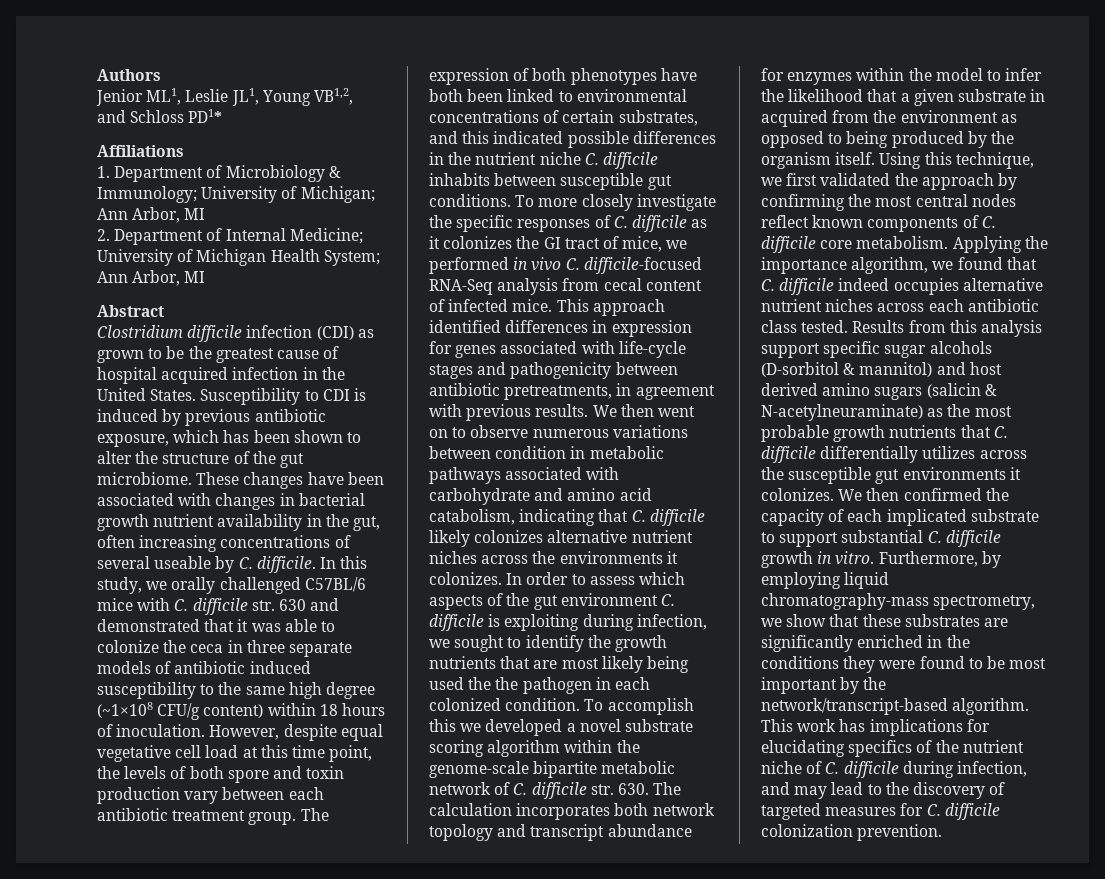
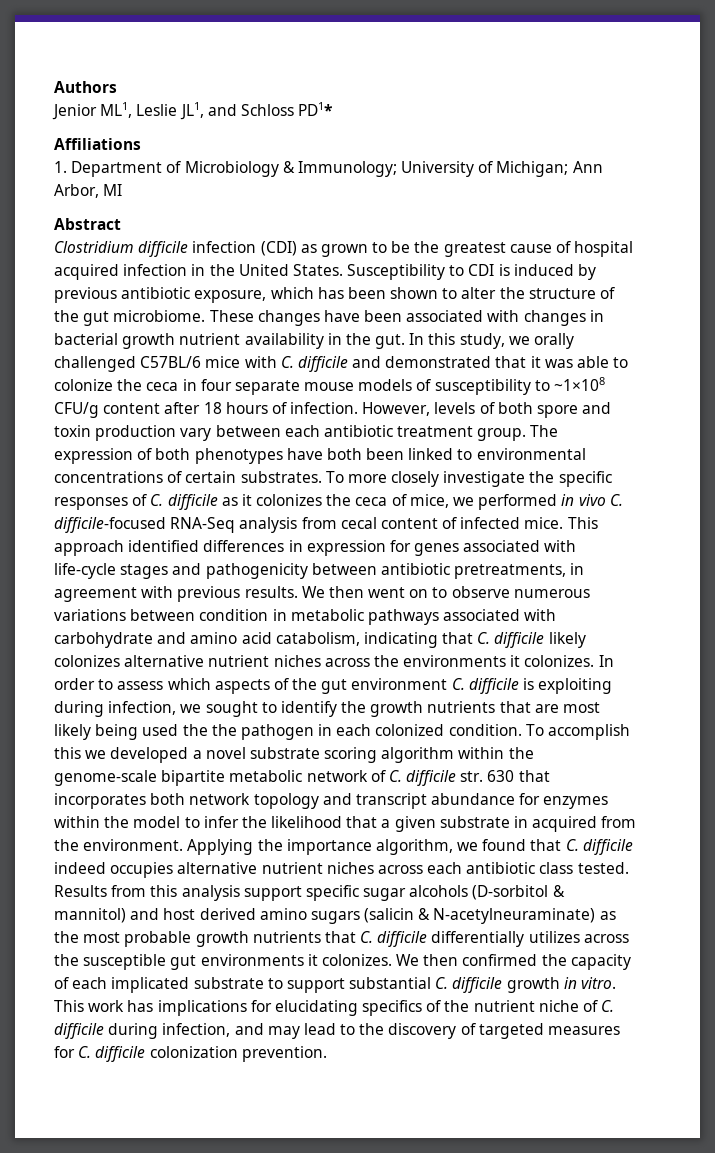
[261,88,353,106] Young VB1,2, -> (204, 111) none
[97,228,363,245] [97,249,380,266] [97,270,206,286] // 2. Department of Internal Medicine; University of Michigan Health System; Ann Arbor, MI -> (123, 190) none
[352,516,380,531] [97,535,351,552] [97,556,316,573] gut, often increasing concentrations of several useable by C. difficile. -> [375,334,406,349] gut.
[251,599,306,611] str. 630 -> (348, 364) none
[246,640,352,657] [97,661,311,674] [97,682,375,699] [97,702,385,720] [97,724,383,741] [97,745,373,762] [97,766,120,779] three separate models of antibiotic induced susceptibility to the same high degree (~1×108 CFU/g content) within 18 hours of inoculation. However, despite equal vegetative cell load at this time point, the -> [200,377,606,395] [54,402,431,418] four separate mouse models of susceptibility to ~1×108 CFU/g content after 18 hours of infection. However,
[618,110,698,126] [429,131,716,148] [429,152,658,169] [429,173,672,190] [429,194,511,207] substrates, and this indicated possible differences in the nutrient niche C. difficile inhabits between susceptible gut conditions. -> [240,471,322,483] substrates.
[543,237,600,249] GI tract -> [355,497,388,506] ceca
[617,782,682,795] [429,803,512,816] 630. The calculation -> [487,770,550,782] 630 that
[900,110,1017,123] [761,131,1014,148] [761,152,1034,169] [761,173,1017,190] [761,194,1016,211] [761,215,996,232] [761,236,949,253] environment as opposed to being produced by the organism itself. Using this technique, we first validated the approach by confirming the most central nodes reflect known components of C. difficile core metabolism. -> [83,839,184,851] environment.
[878,551,1001,568] [761,572,890,589] [761,593,1036,610] [761,614,1008,627] [761,635,970,652] [761,656,1047,673] [761,677,887,694] [761,698,1030,715] Furthermore, by employing liquid chromatography-mass spectrometry, we show that these substrates are significantly enriched in the conditions they were found to be most important by the network/transcript-based algorithm. -> (617, 983) none

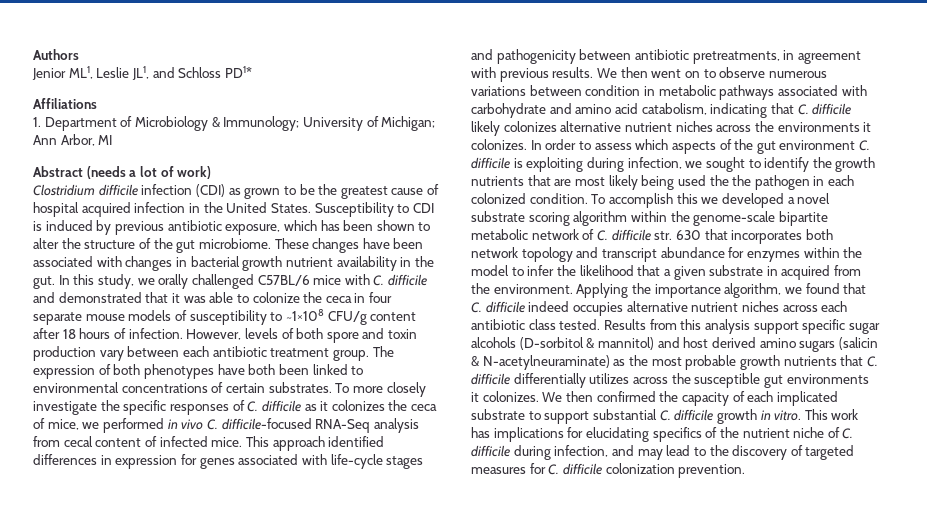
(121, 224) none -> [86,166,212,179] (needs a lot of work)

